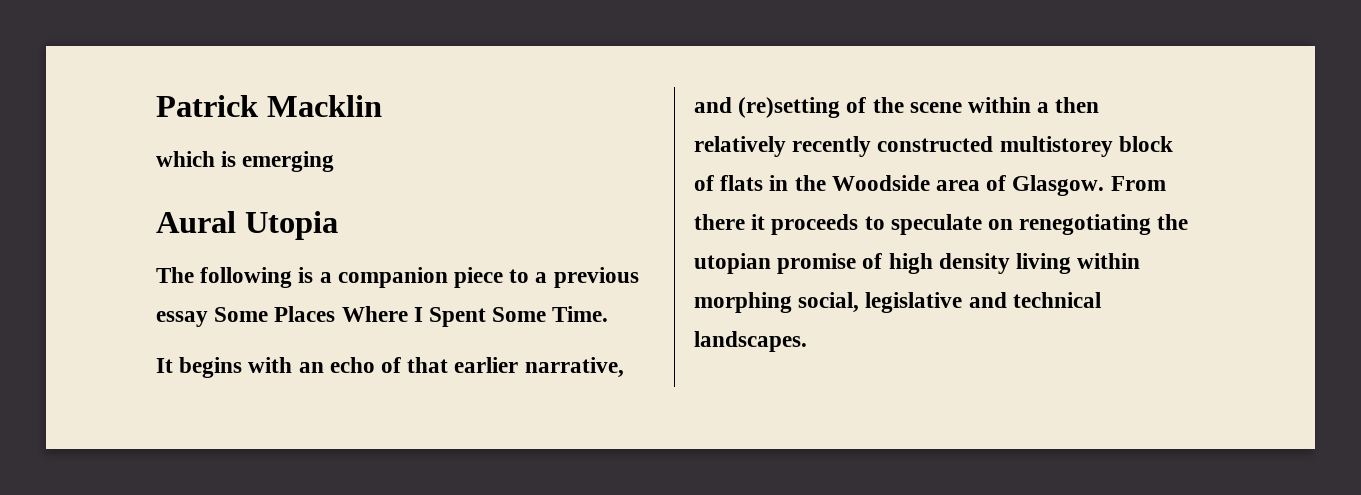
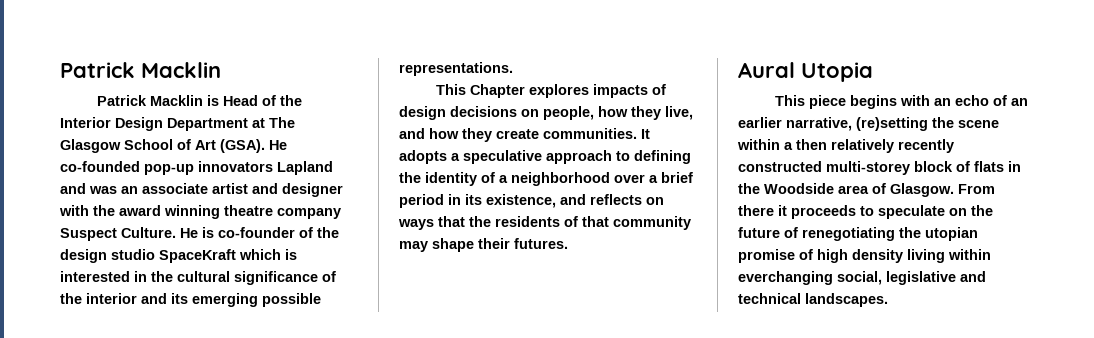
[156,151,335,172] [156,211,338,240] [156,267,639,288] [156,306,609,327] [156,358,173,373] which is emerging // Aural Utopia // The following is a companion piece to a previous essay Some Places Where I Spent Some Time. // It -> [96,95,302,106] [60,117,295,131] [60,139,287,153] [60,161,333,175] [60,183,343,197] [59,205,341,219] [60,227,339,241] [60,249,297,263] [60,271,336,285] [60,293,321,307] [399,62,513,76] [435,84,666,98] [399,106,693,120] [399,128,650,142] [399,150,691,164] [399,172,693,186] [399,194,664,208] [398,216,691,230] [399,238,568,252] [738,62,873,82] [774,95,846,109] Patrick Macklin is Head of the Interior Design Department at The Glasgow School of Art (GSA). He co-founded pop-up innovators Lapland and was an associate artist and designer with the award winning theatre company Suspect Culture. He is co-founder of the design studio SpaceKraft which is interested in the cultural significance of the interior and its emerging possible representations. // This Chapter explores impacts of design decisions on people, how they live, and how they create communities. It adopts a speculative approach to defining the identity of a neighborhood over a brief period in its existence, and reflects on ways that the residents of that community may shape their futures. // Aural Utopia // This piece
[407,357,449,373] that -> [1010,98,1028,106] an
[694,97,867,118] and (re)setting of -> [856,117,928,131] (re)setting
[999,136,1113,157] multistorey -> [826,161,910,175] multi-storey
(1014, 224) none -> [971,205,993,216] [738,227,798,238] the future of
[694,292,792,313] morphing -> [738,271,833,285] everchanging

